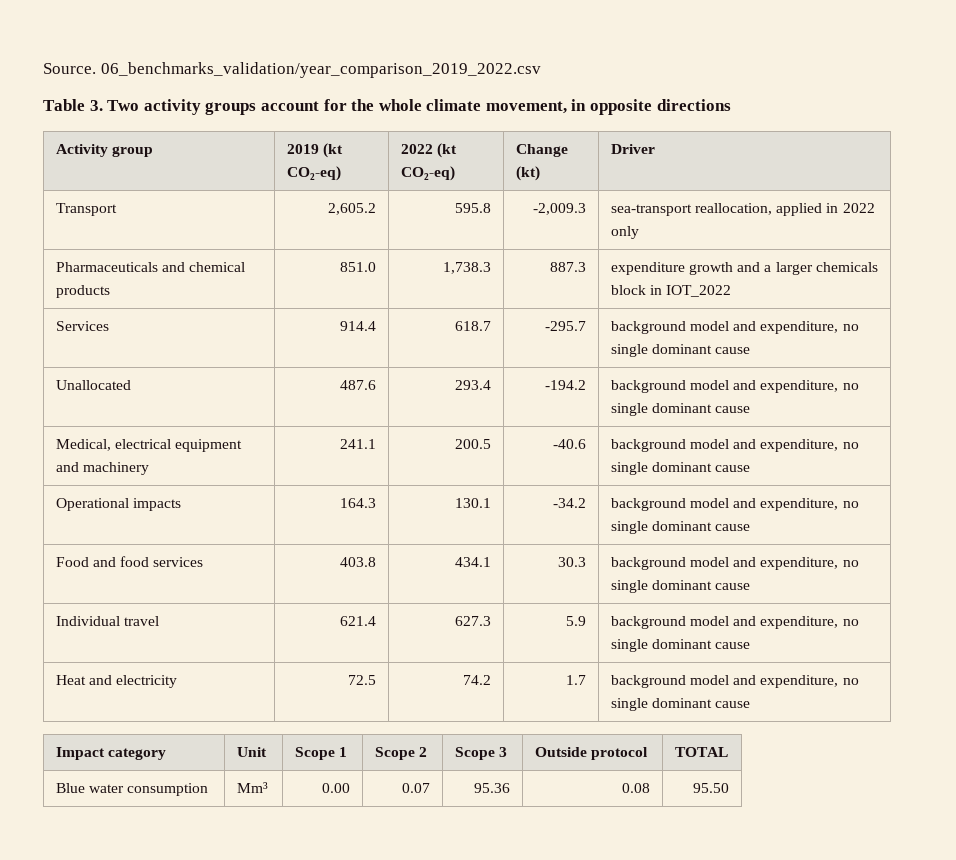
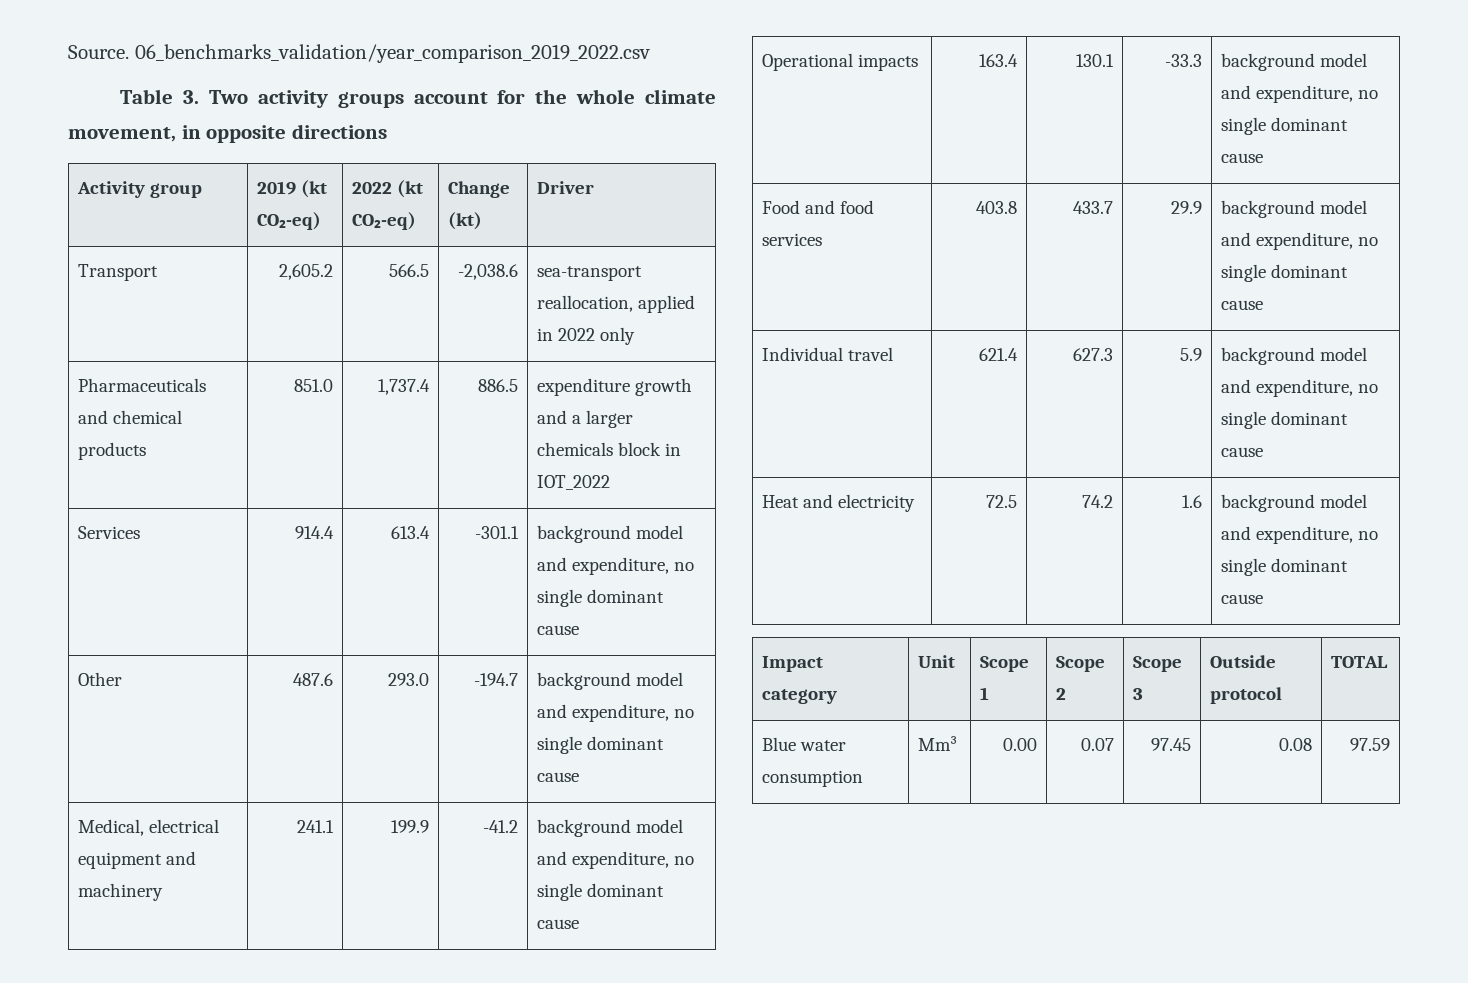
[455,203,492,213] [533,203,587,215] 595.8 | -2,009.3 -> [388,264,429,277] [457,264,518,280] 566.5 | -2,038.6
[443,262,492,274] [550,262,587,272] 1,738.3 | 887.3 -> [377,379,430,395] [477,379,518,392] 1,737.4 | 886.5
[455,321,492,331] [545,321,587,331] [610,321,859,334] [610,344,751,357] [55,380,131,390] 618.7 | -295.7 | background model and expenditure, no single dominant cause // Unallocated -> [390,526,430,539] [474,526,519,539] [537,525,684,543] [537,557,695,575] [537,589,665,607] [537,625,580,635] [78,672,123,686] 613.4 | -301.1 | background model and expenditure, no single dominant cause // Other
[455,380,492,390] [545,380,587,390] 293.4 | -194.2 -> [387,673,429,686] [473,673,518,686] 293.0 | -194.7
[455,439,492,449] [553,439,587,449] 200.5 | -40.6 -> [390,820,429,833] [482,820,518,833] 199.9 | -41.2
[340,498,377,508] 164.3 -> [978,54,1018,67] 163.4
[553,498,587,508] -34.2 -> [1164,54,1202,67] -33.3
[455,557,492,567] [558,557,587,567] 434.1 | 30.3 -> [1072,201,1113,214] [1170,201,1202,214] 433.7 | 29.9
[566,675,587,685] 1.7 -> [1181,495,1202,508] 1.6
[474,783,511,793] 95.36 -> [1150,738,1191,751] 97.45
[693,783,730,793] 95.50 -> [1349,738,1390,751] 97.59

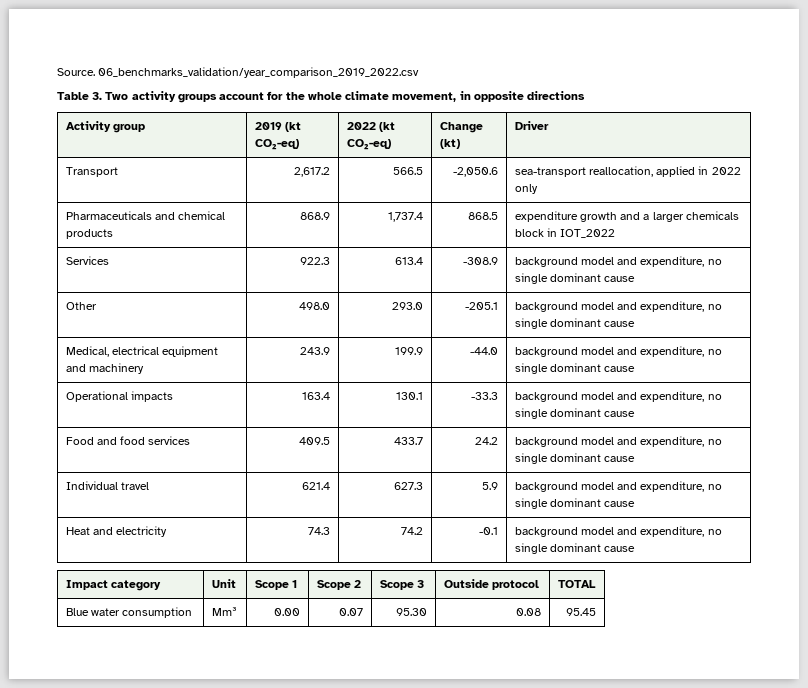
[278,264,333,280] 2,605.2 -> [294,167,331,177] 2,617.2
[457,264,518,280] -2,038.6 -> [453,167,499,177] -2,050.6
[293,379,333,392] 851.0 -> [300,212,331,220] 868.9
[477,379,518,392] 886.5 -> [468,212,499,220] 868.5
[294,526,334,539] 914.4 -> [300,257,331,265] 922.3
[474,526,519,539] -301.1 -> [463,257,499,265] -308.9
[292,673,333,686] 487.6 -> [299,302,331,310] 498.0
[473,673,518,686] -194.7 -> [465,302,499,310] -205.1
[296,820,334,833] 241.1 -> [300,347,331,355] 243.9
[482,820,518,833] -41.2 -> [470,347,499,355] -44.0
[975,201,1017,214] 403.8 -> [299,437,331,445] 409.5
[1170,201,1202,214] 29.9 -> [475,437,499,445] 24.2
[985,495,1017,508] 72.5 -> [308,527,331,535] 74.3
[1181,495,1202,508] 1.6 -> [479,527,499,535] -0.1
[1150,738,1191,751] 97.45 -> [396,608,428,616] 95.30
[1349,738,1390,751] 97.59 -> [566,608,597,616] 95.45

